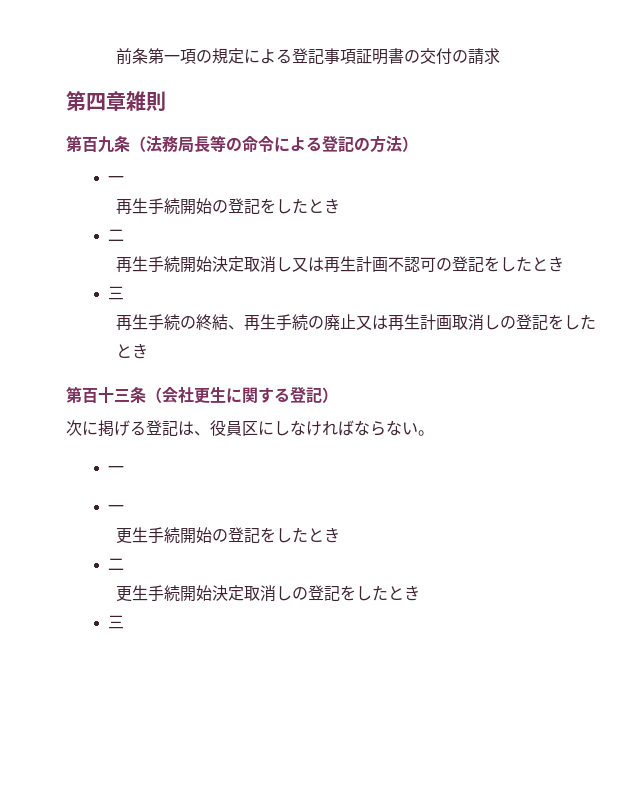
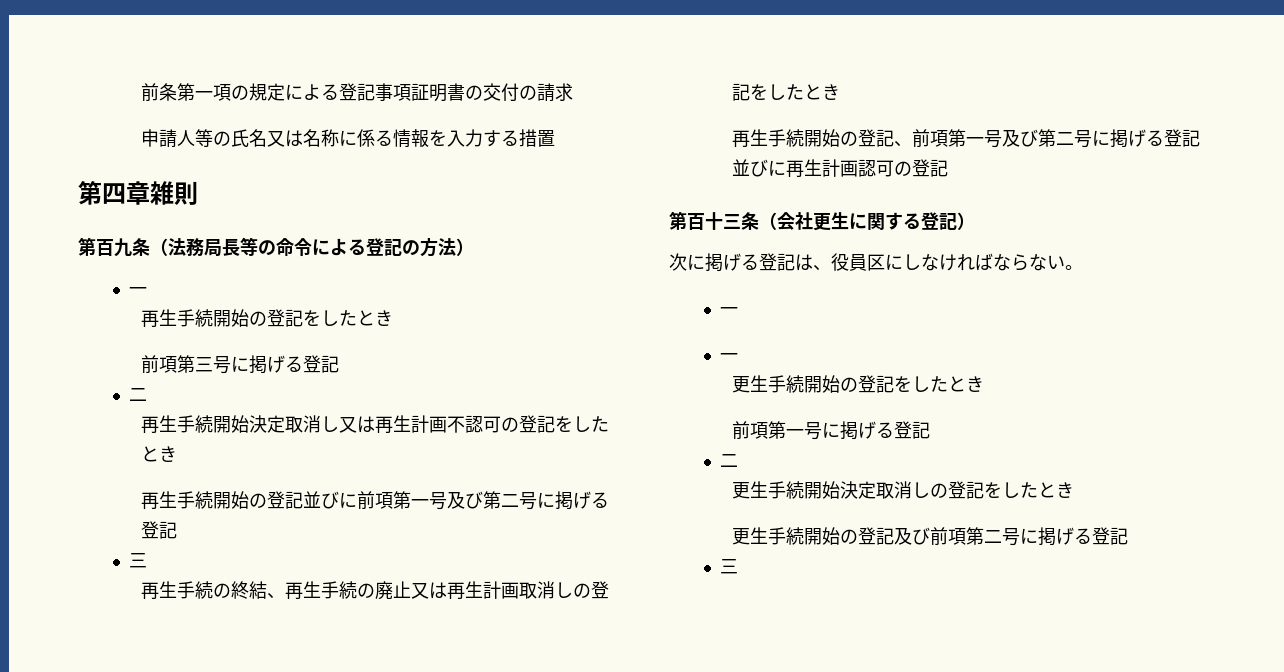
(500, 56) none -> [140,129,555,148] // 申請人等の氏名又は名称に係る情報を入力する措置
(340, 206) none -> [140,355,339,374] // 前項第三号に掲げる登記
(564, 264) none -> [140,491,609,510] [140,521,177,539] // 再生手続開始の登記並びに前項第一号及び第二号に掲げる登記
(148, 351) none -> [731,129,1200,148] [731,159,948,178] // 再生手続開始の登記、前項第一号及び第二号に掲げる登記並びに再生計画認可の登記
(340, 535) none -> [731,421,930,440] // 前項第一号に掲げる登記
(420, 593) none -> [731,527,1128,546] // 更生手続開始の登記及び前項第二号に掲げる登記

